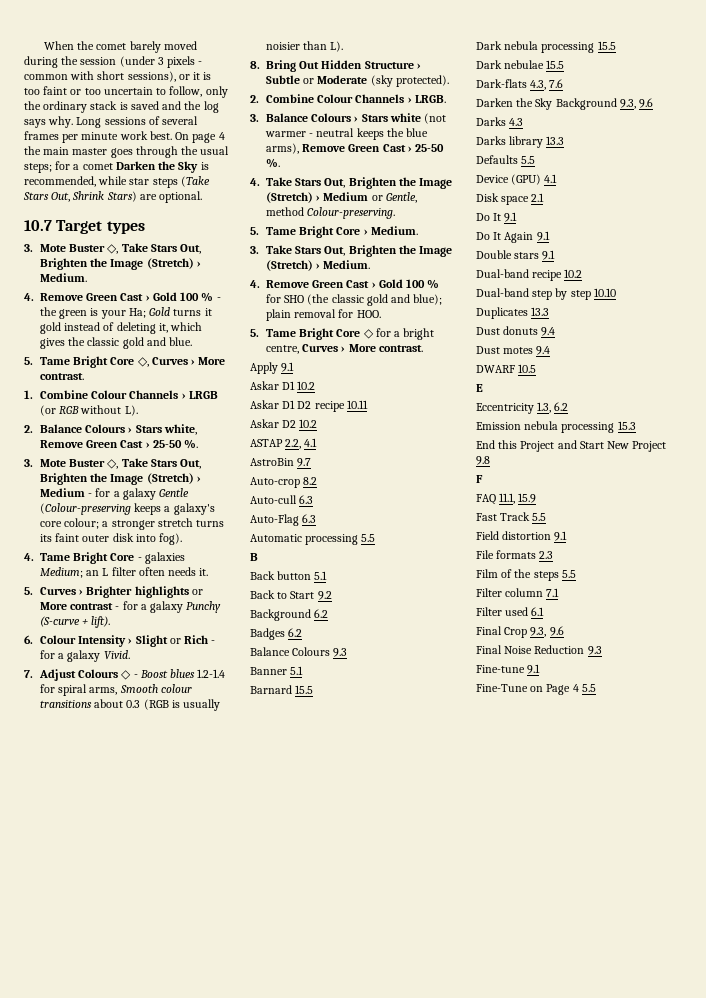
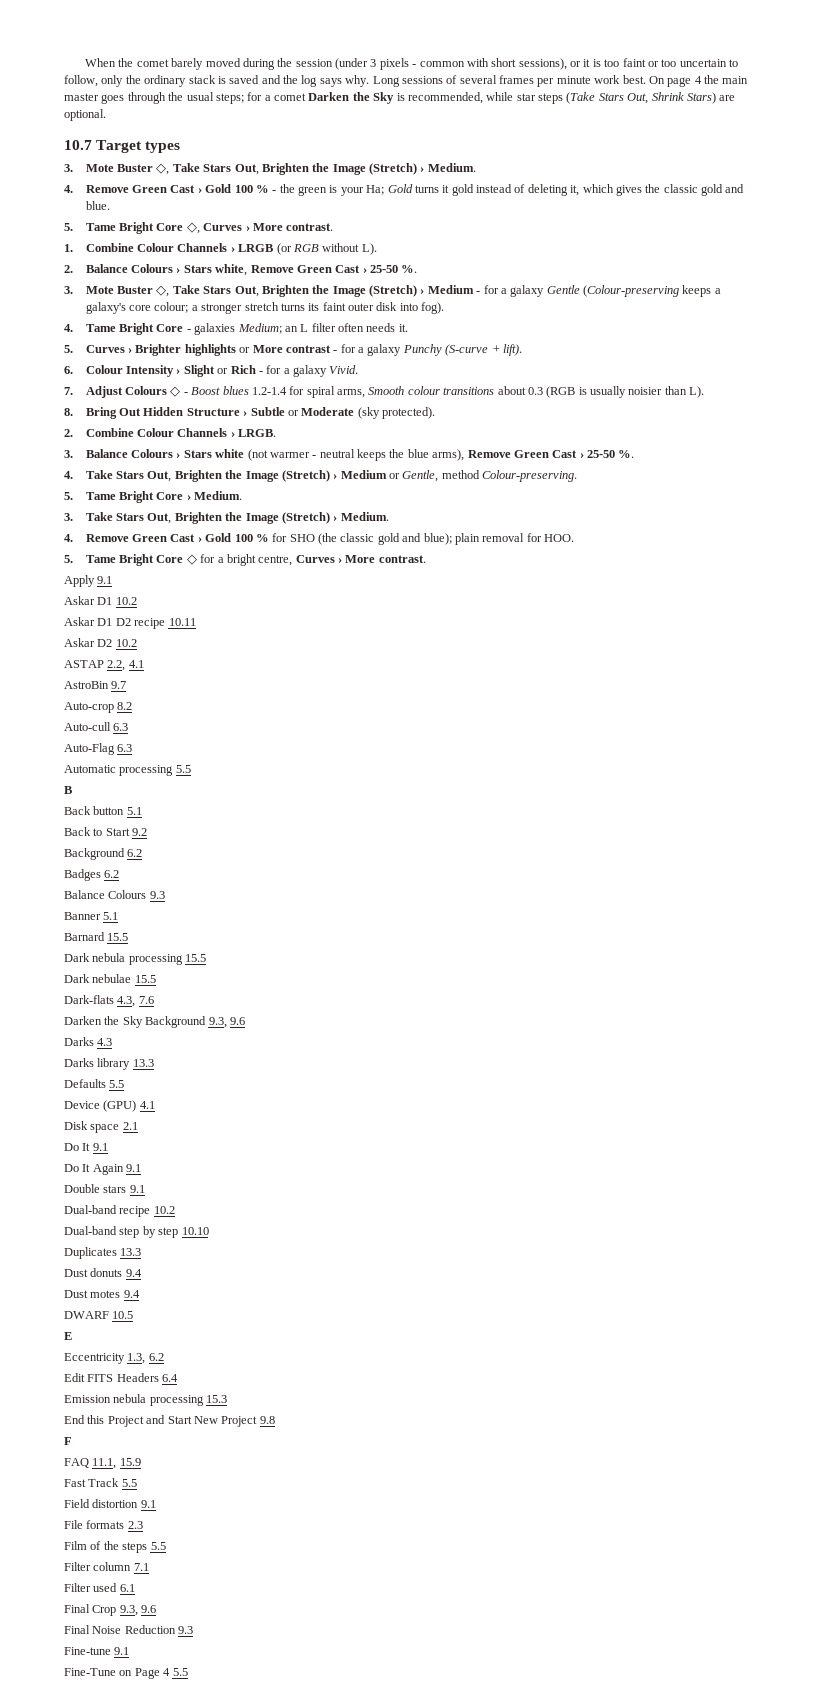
(569, 406) none -> [64,1373,179,1382] // Edit FITS Headers 6.4

